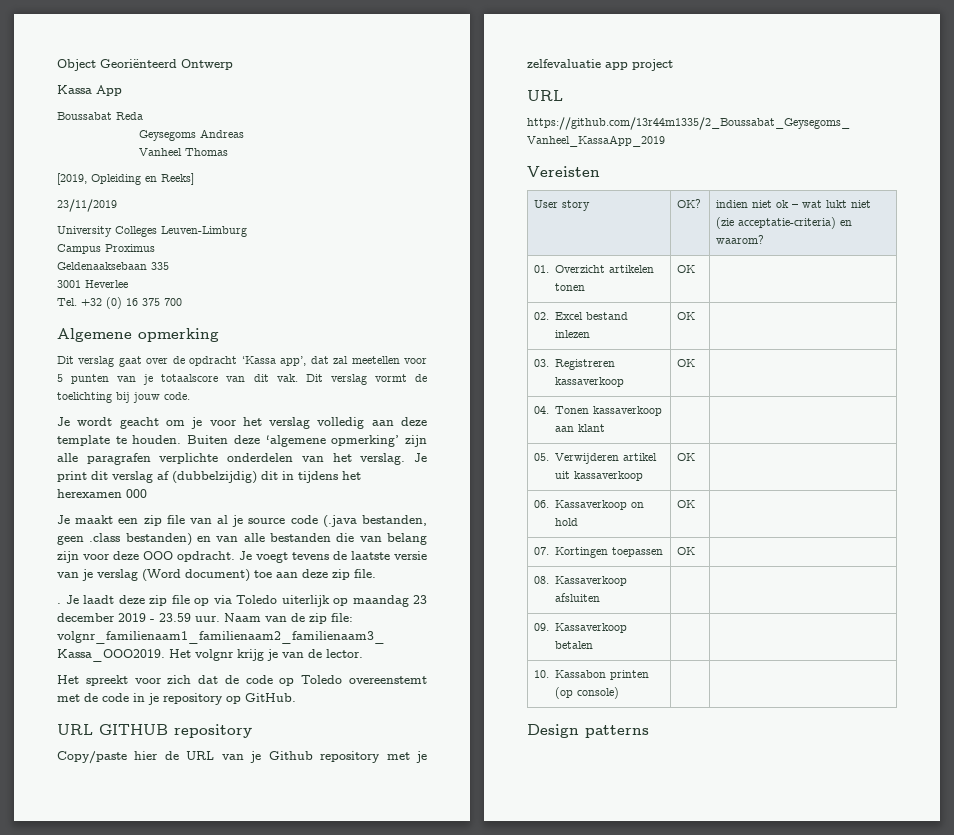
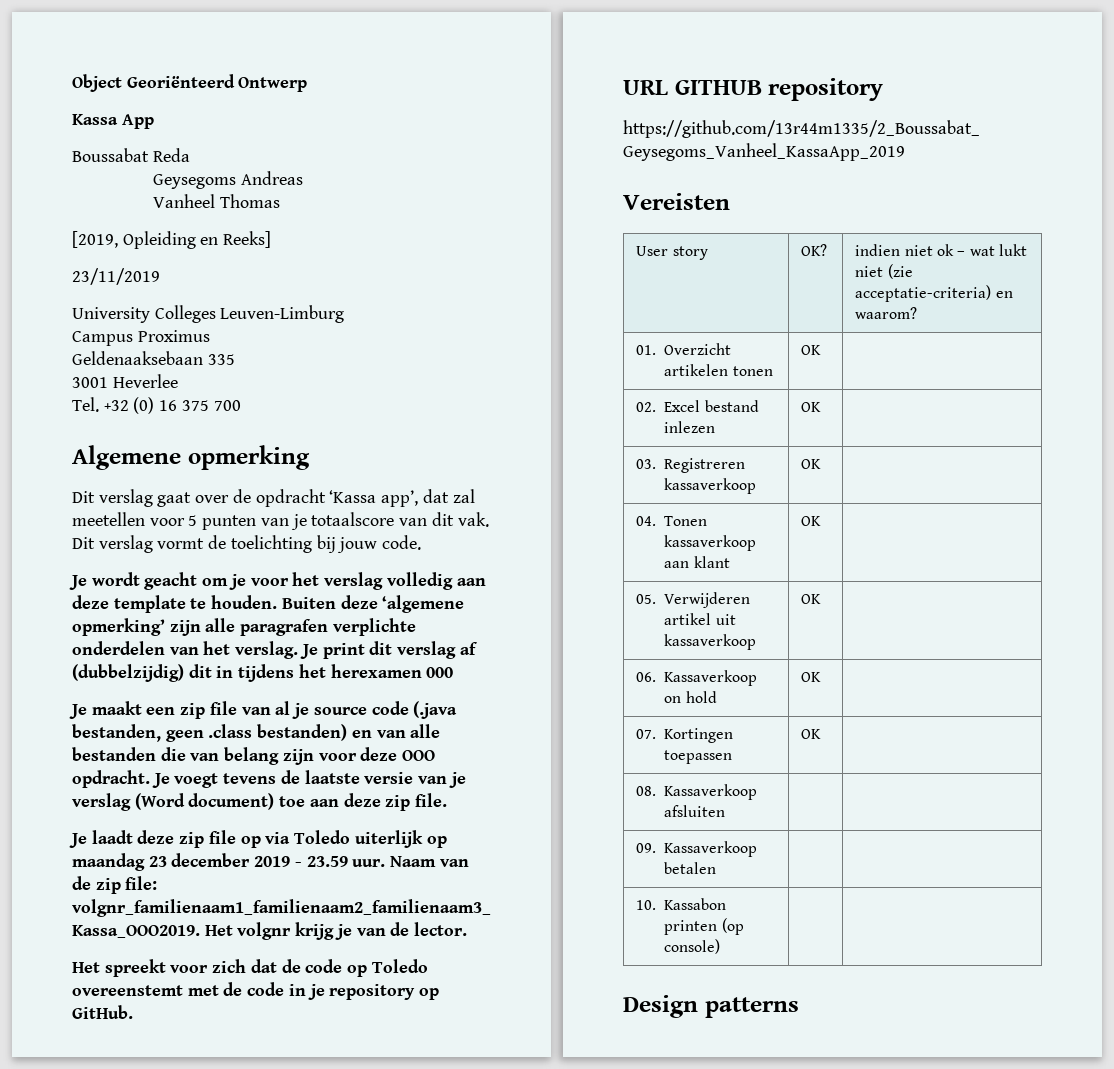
[57,603,61,604] . -> (448, 800) none
[57,751,428,764] [527,59,673,71] [527,90,563,101] // Copy/paste hier de URL van je Github repository met je zelfevaluatie app project // URL -> (884, 89) none
(605, 428) none -> [801,516,822,526] OK

